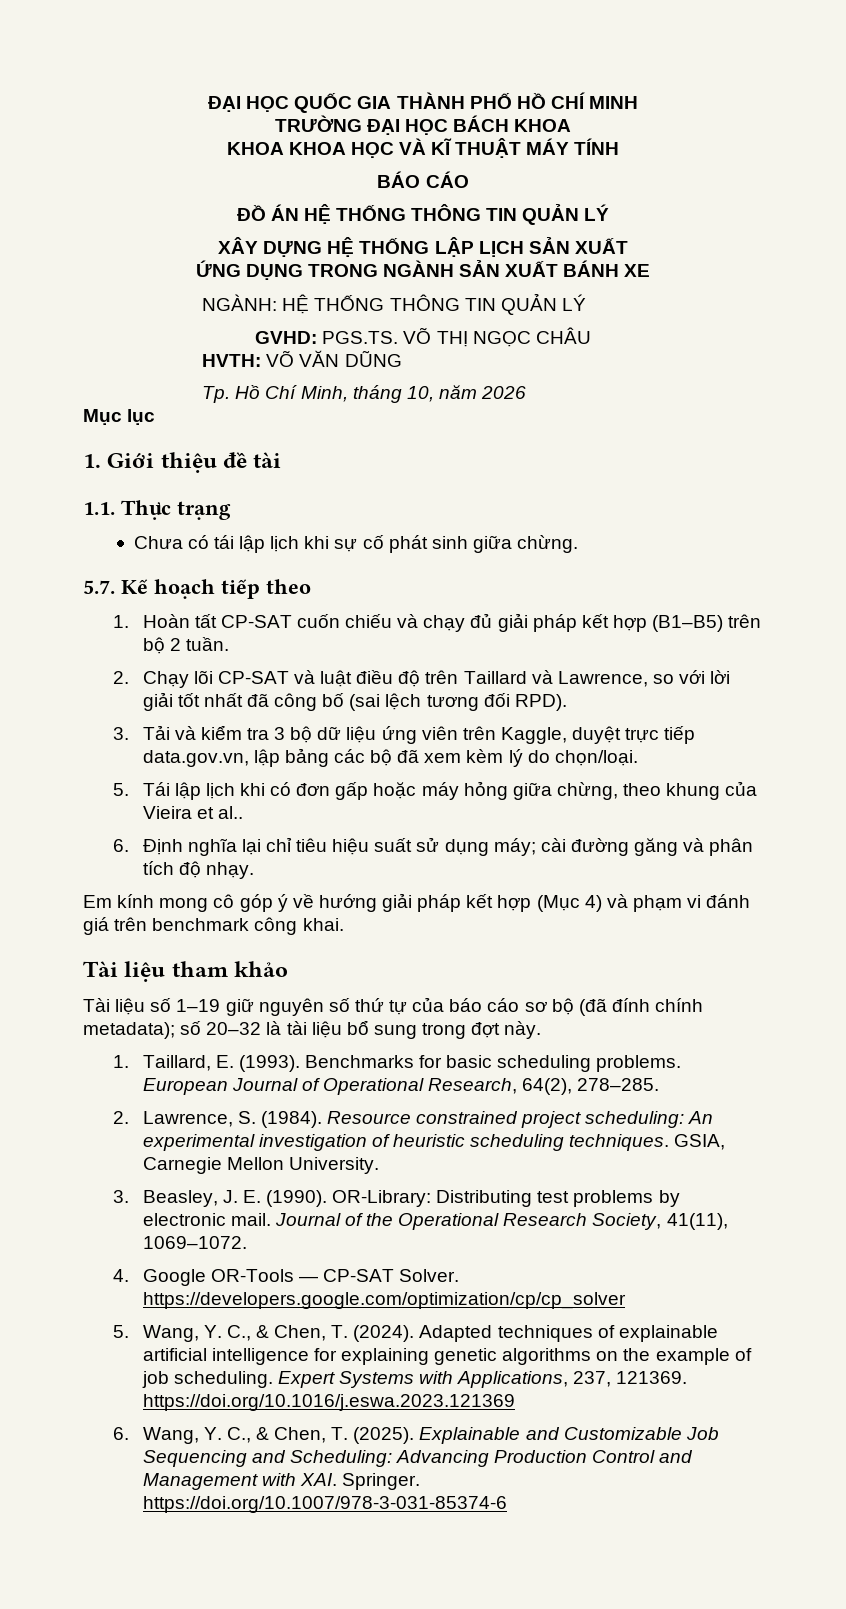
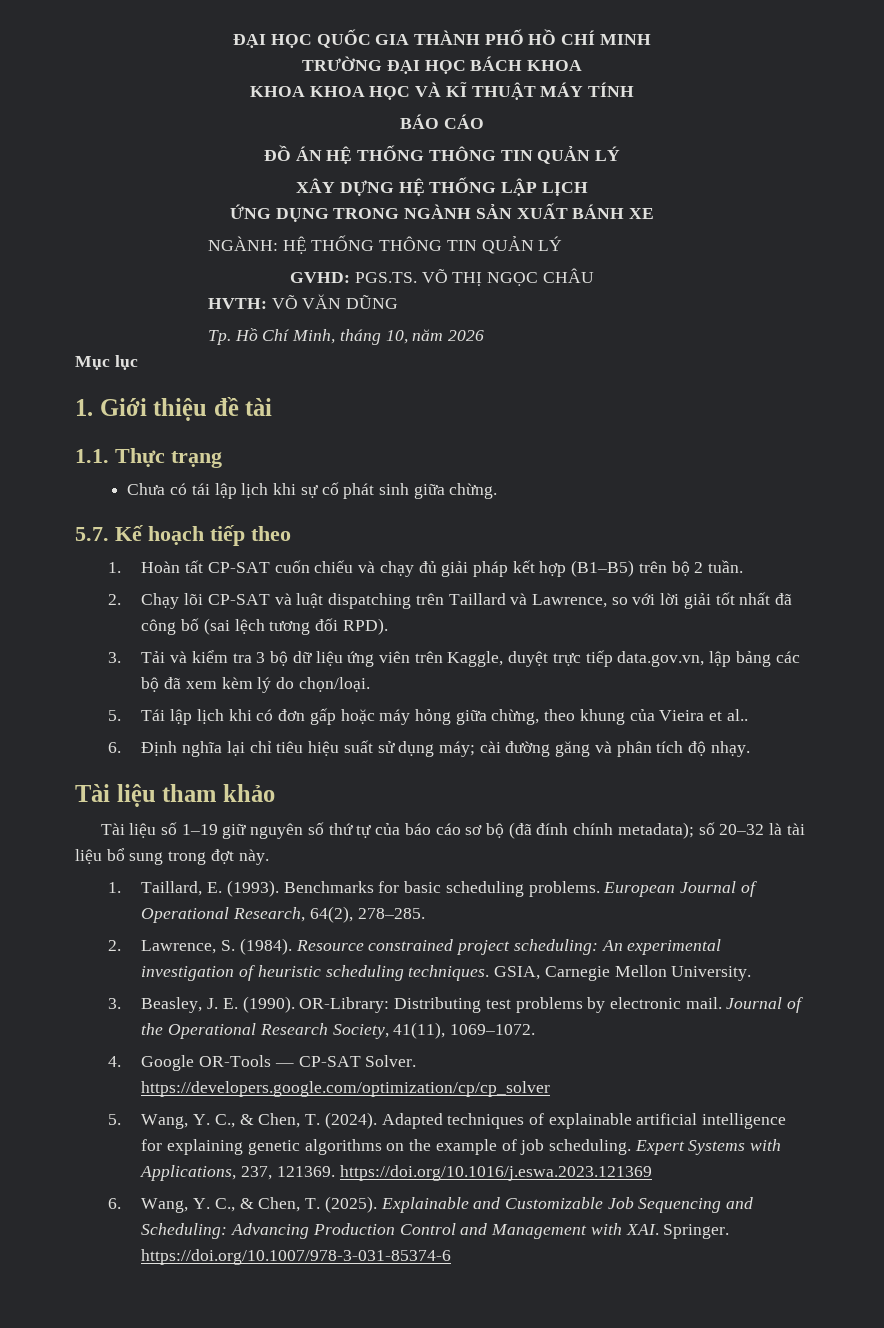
[528,237,628,254] SẢN XUẤT -> (588, 189) none
[356,670,421,687] điều độ -> [328,593,412,609] dispatching
[83,893,751,912] [83,917,344,935] // Em kính mong cô góp ý về hướng giải pháp kết hợp (Mục 4) và phạm vi đánh giá trên benchmark công khai. -> (750, 749) none

